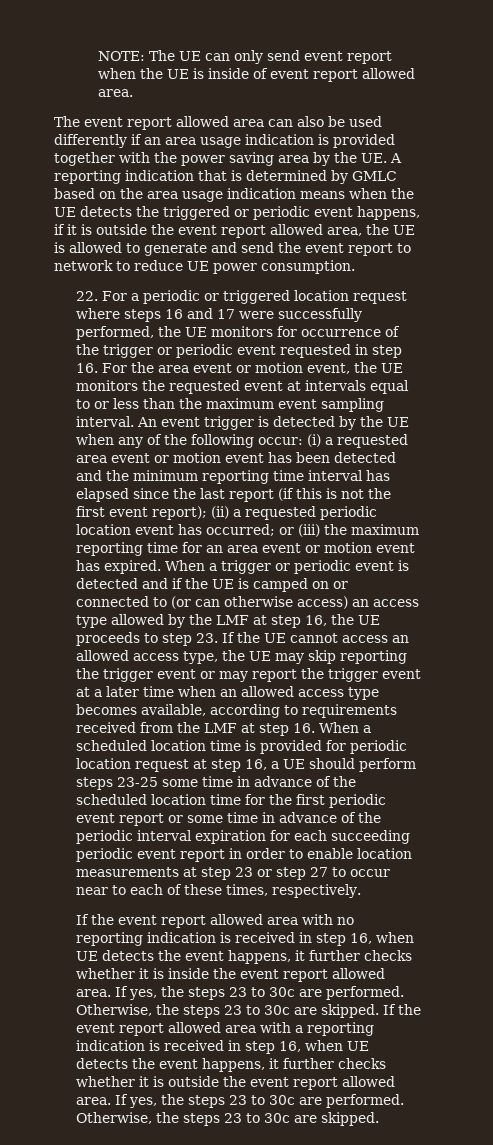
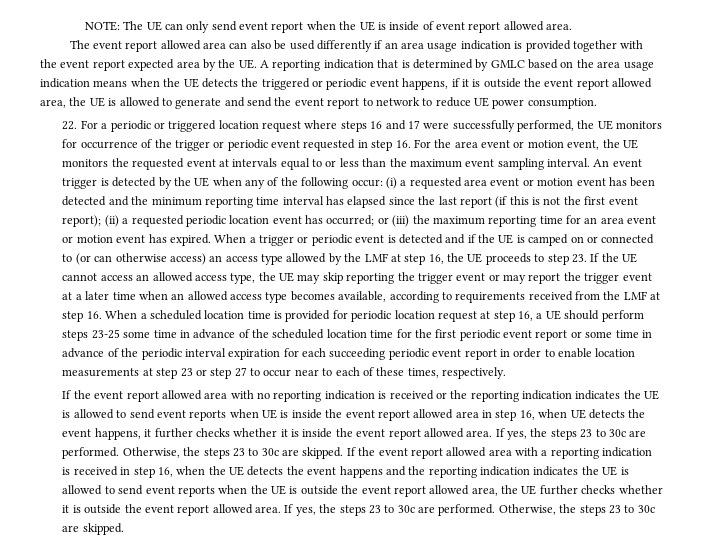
[181,152,274,166] power saving -> [60,59,175,71] event report expected
(296, 937) none -> [435,390,660,402] [62,409,479,421] or the reporting indication indicates the UE is allowed to send event reports when UE is inside the event report allowed area
[347,1041,370,1051] [76,1058,280,1072] UE detects the event happens, it -> [208,466,629,478] [62,485,537,497] the UE detects the event happens and the reporting indication indicates the UE is allowed to send event reports when the UE is outside the event report allowed area, the UE

